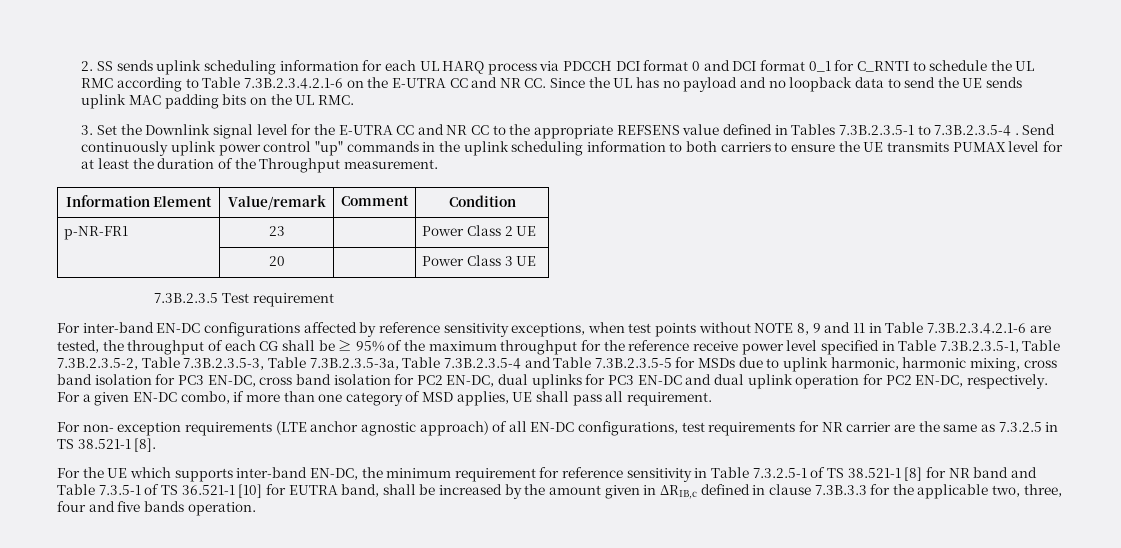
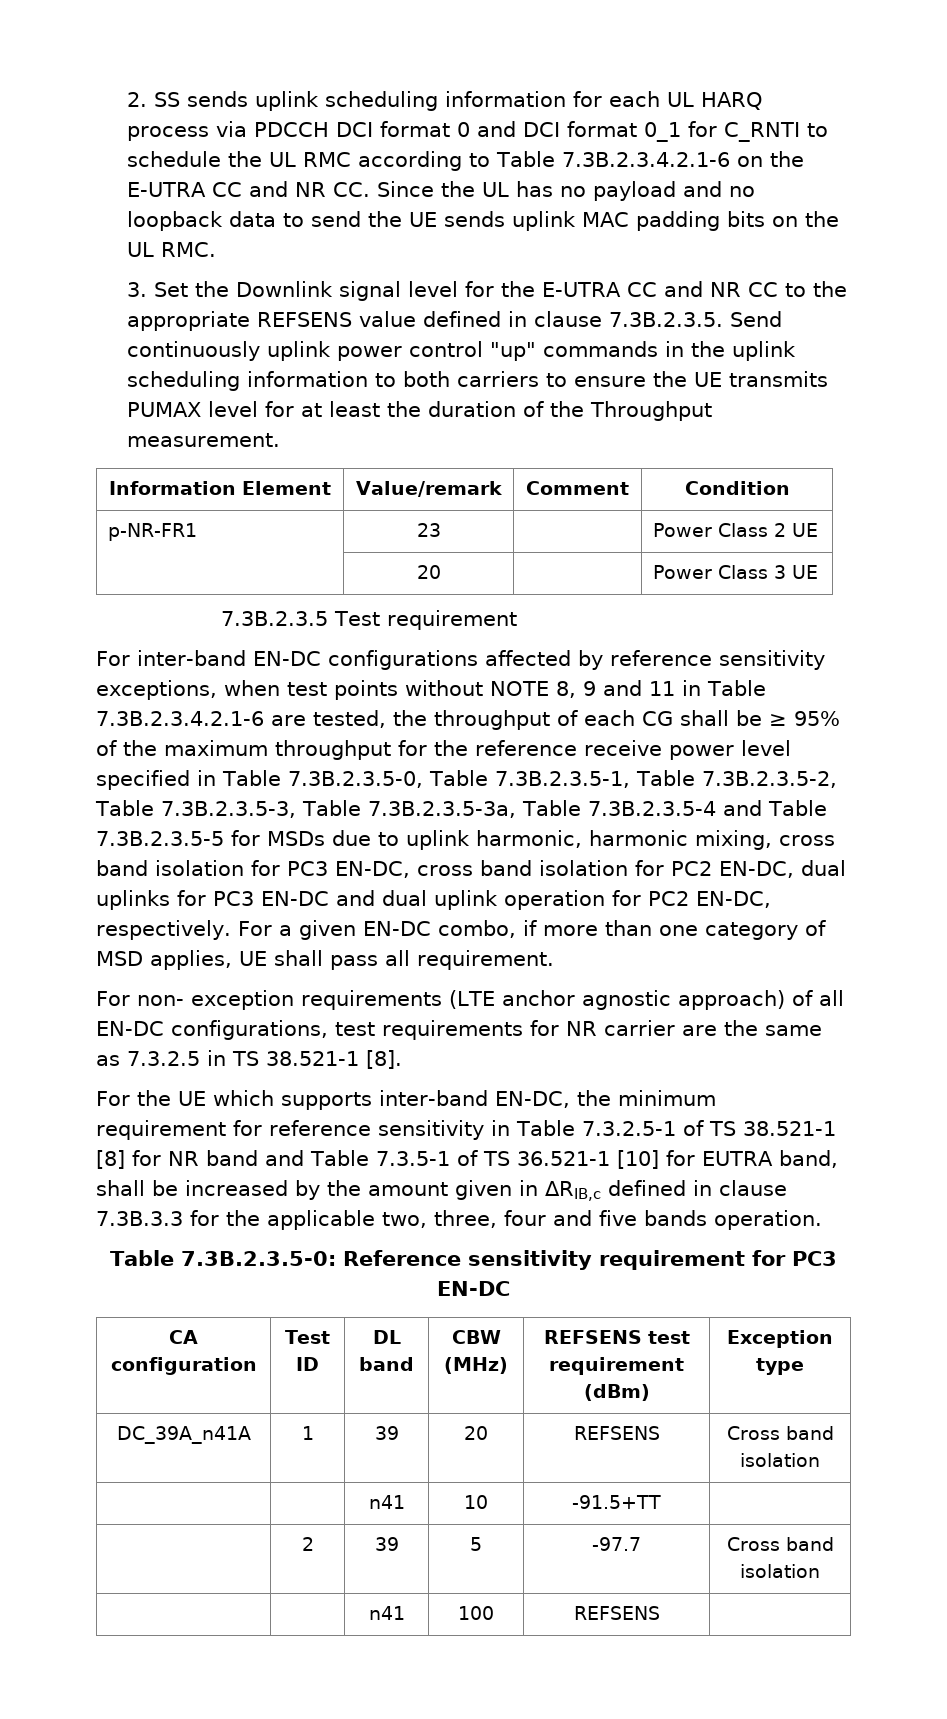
[791,124,1019,136] Tables 7.3B.2.3.5-1 to 7.3B.2.3.5-4 . -> [534,311,724,327] clause 7.3B.2.3.5.
(937, 345) none -> [287,770,488,788] 7.3B.2.3.5-0, Table
(256, 509) none -> [110,1250,837,1270] [437,1281,510,1296] [169,1330,198,1344] [110,1357,257,1375] [284,1330,331,1344] [296,1357,319,1371] [372,1330,401,1344] [359,1357,414,1371] [451,1330,501,1344] [444,1357,508,1374] [543,1330,690,1344] [549,1357,684,1375] [583,1384,650,1401] [727,1330,833,1348] [756,1358,804,1375] [116,1426,251,1444] [301,1426,314,1440] [374,1426,399,1440] [464,1426,488,1440] [573,1426,660,1440] [726,1426,834,1440] [740,1453,820,1467] [368,1495,405,1509] [464,1495,488,1509] [572,1495,661,1509] [301,1537,314,1551] [374,1537,399,1551] [470,1537,482,1551] [592,1537,641,1551] [726,1537,834,1551] [740,1564,820,1578] [368,1606,405,1620] [458,1606,494,1620] [573,1606,660,1620] // Table 7.3B.2.3.5-0: Reference sensitivity requirement for PC3 EN-DC // CA configuration | Test ID | DL band | CBW (MHz) | REFSENS test requirement (dBm) | Exception type // DC_39A_n41A | 1 | 39 | 20 | REFSENS | Cross band isolation // | | n41 | 10 | -91.5+TT | // | 2 | 39 | 5 | -97.7 | Cross band isolation // | | n41 | 100 | REFSENS |

